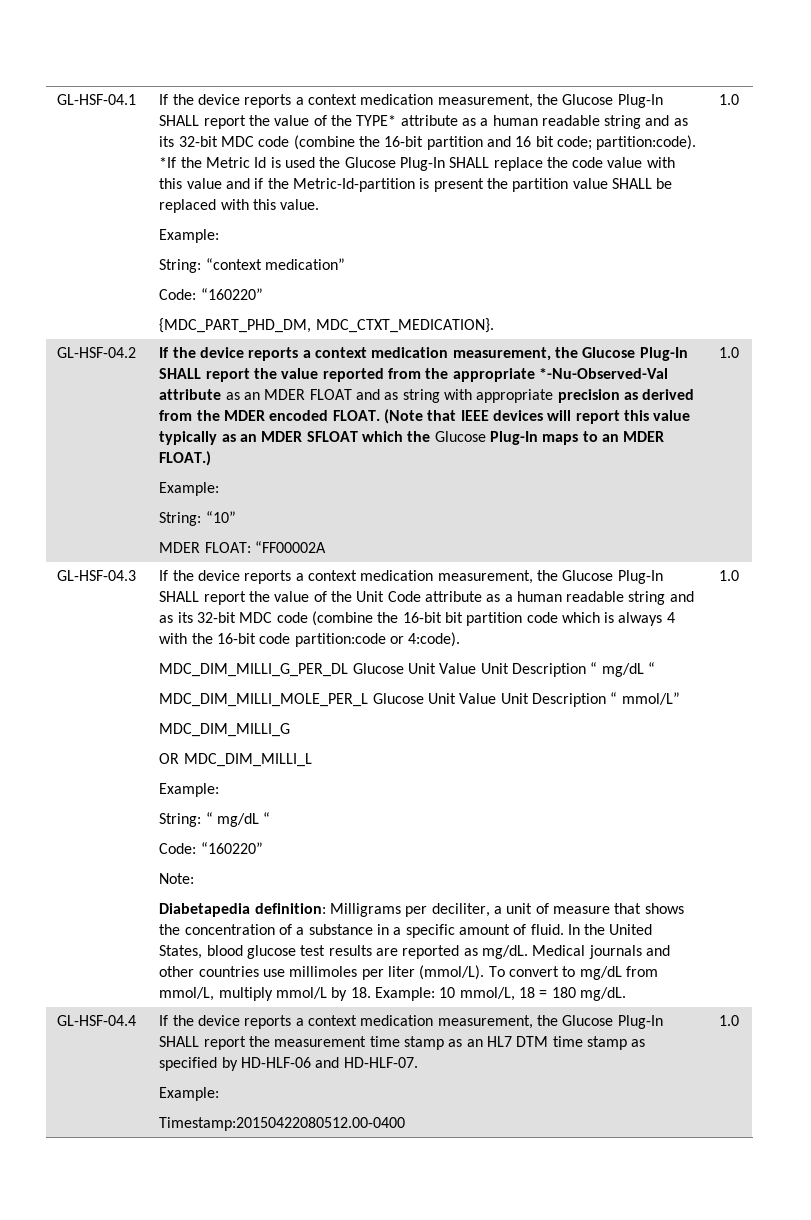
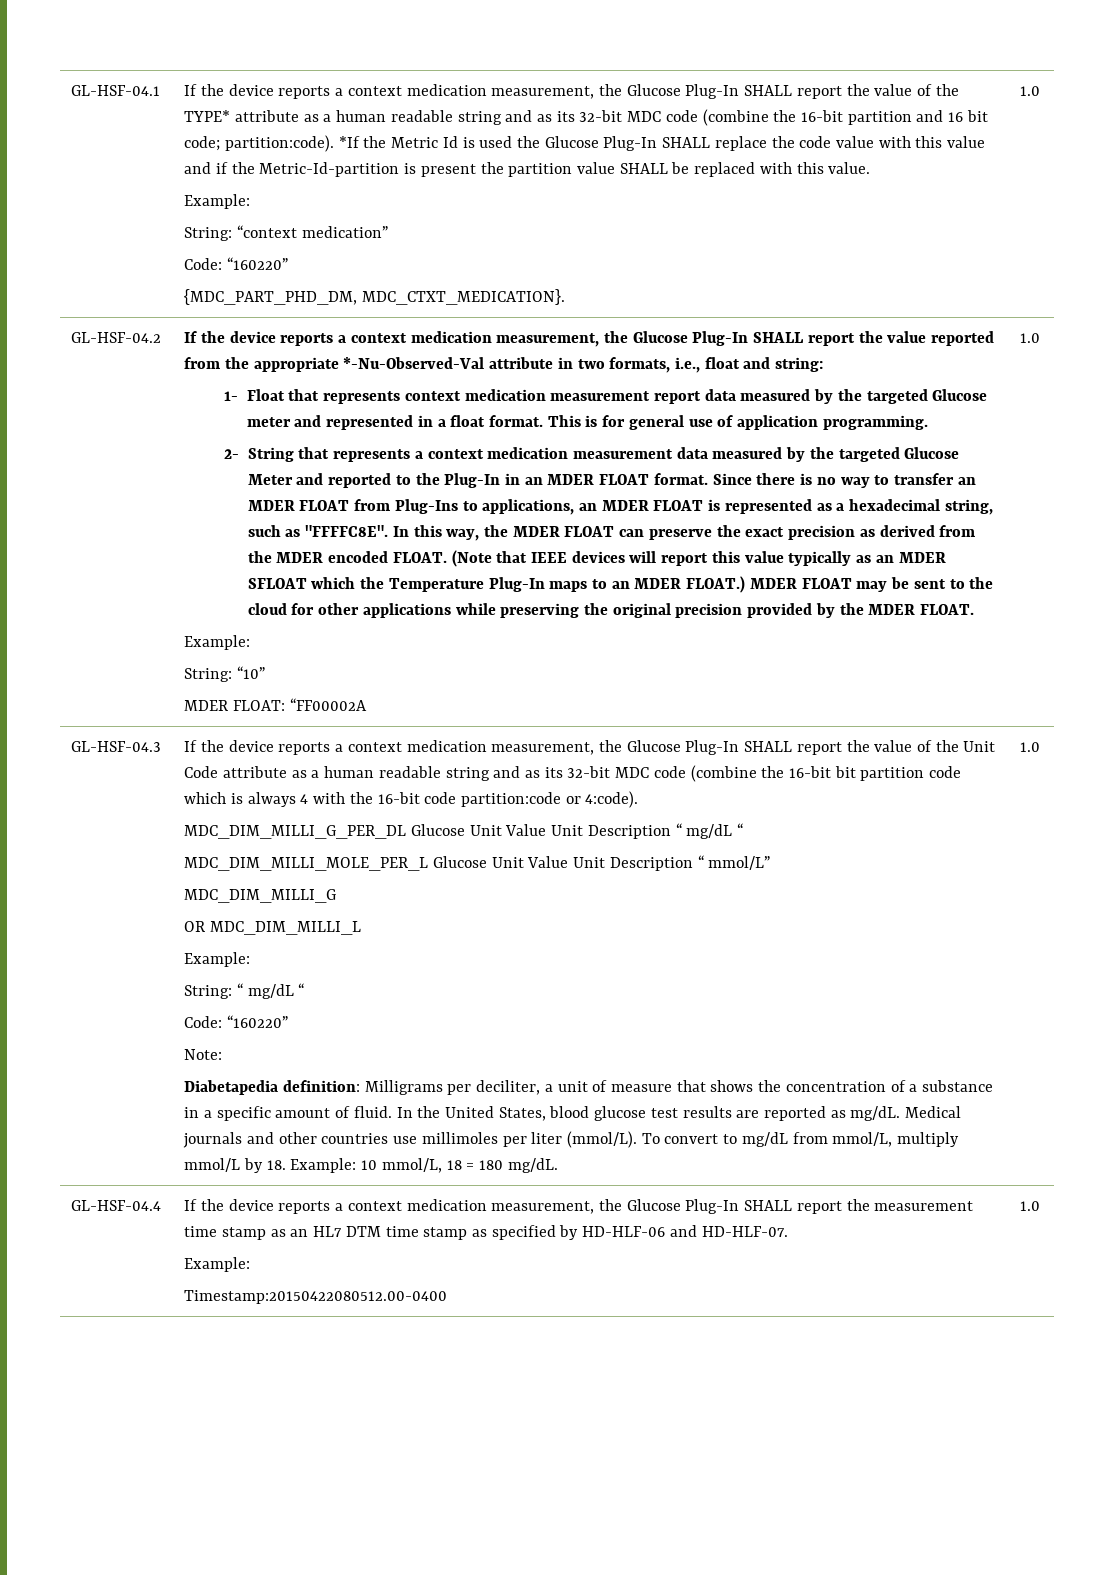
[225,389,554,403] as an MDER FLOAT and as string with appropriate -> [557,357,824,373] [223,389,988,404] [246,415,928,430] [223,447,960,462] [247,473,976,488] [247,499,993,515] [247,525,785,541] in two formats, i.e., float and string: // 1- Float that represents context medication measurement report data measured by the targeted Glucose meter and represented in a float format. This is for general use of application programming. // 2- String that represents a context medication measurement data measured by the targeted Glucose Meter and reported to the Plug-In in an MDER FLOAT format. Since there is no way to transfer an MDER FLOAT from Plug-Ins to applications, an MDER FLOAT is represented as a hexadecimal string, such as "FFFFC8E". In this way, the MDER FLOAT can preserve the exact
[434,431,486,442] Glucose -> [388,578,484,592] Temperature
(212, 458) none -> [749,577,994,592] [247,603,975,618] MDER FLOAT may be sent to the cloud for other applications while preserving the original precision provided by the MDER FLOAT.

